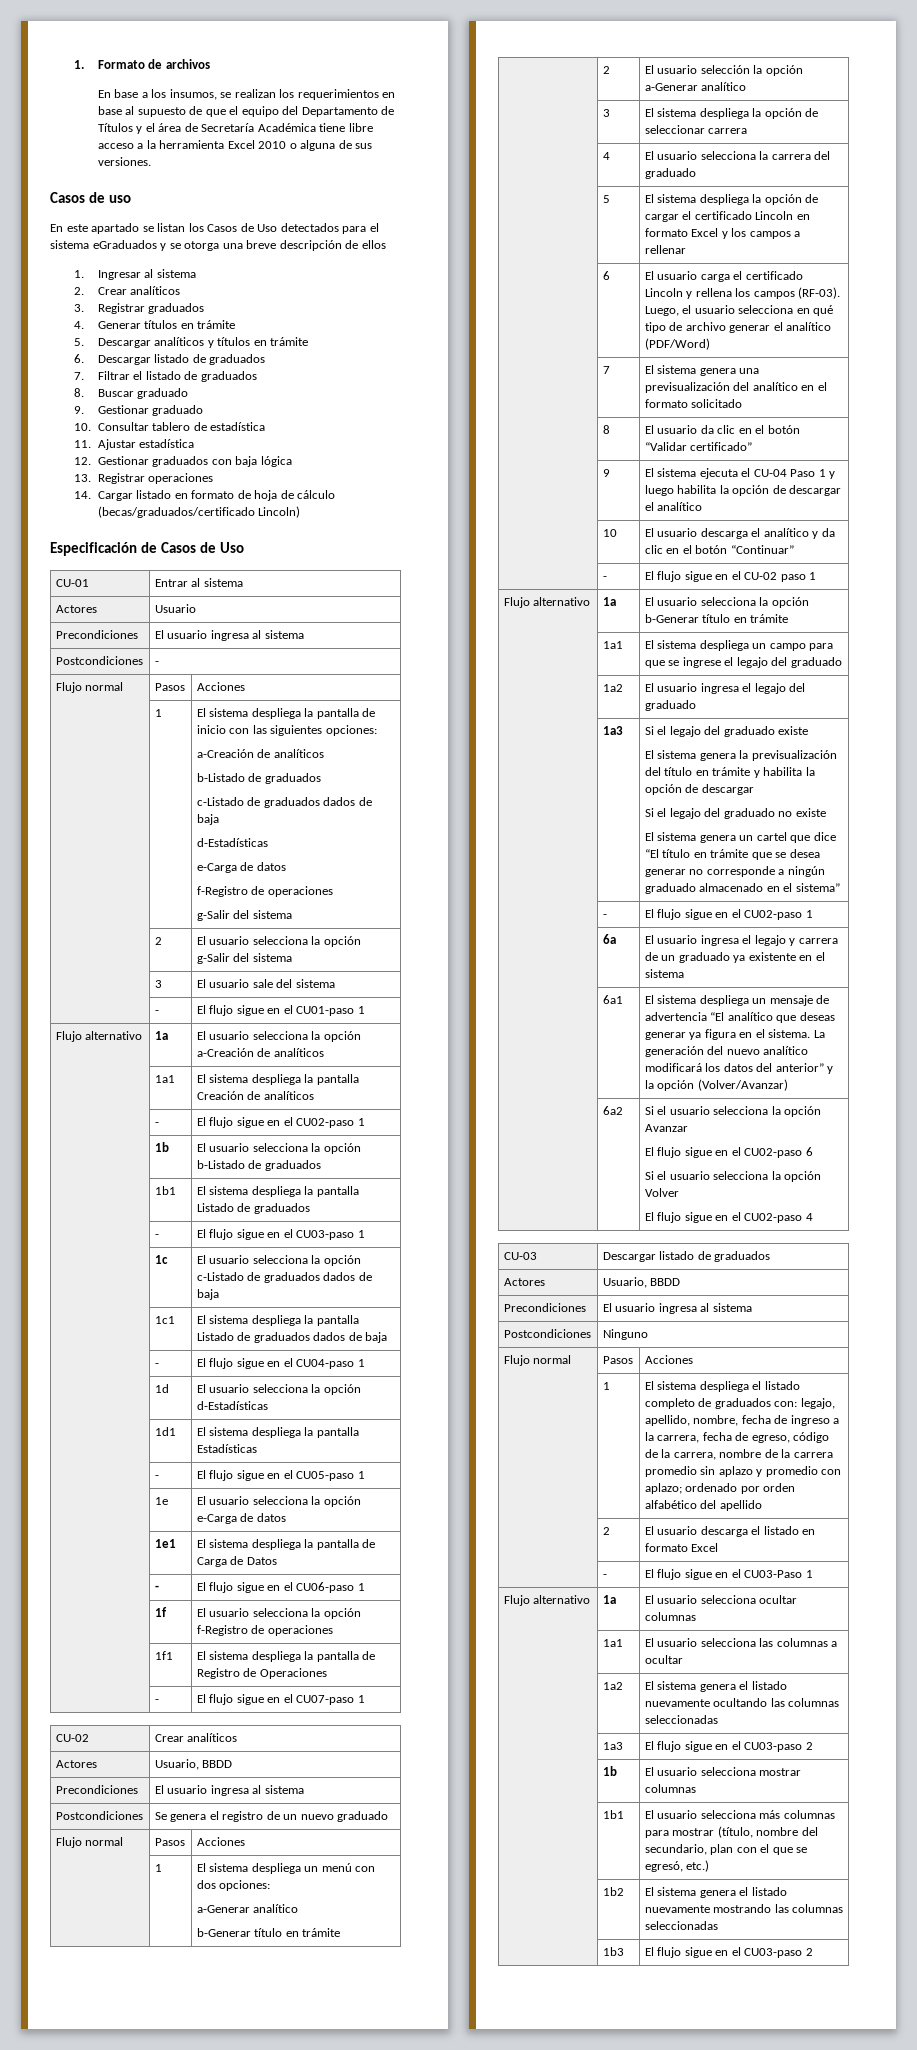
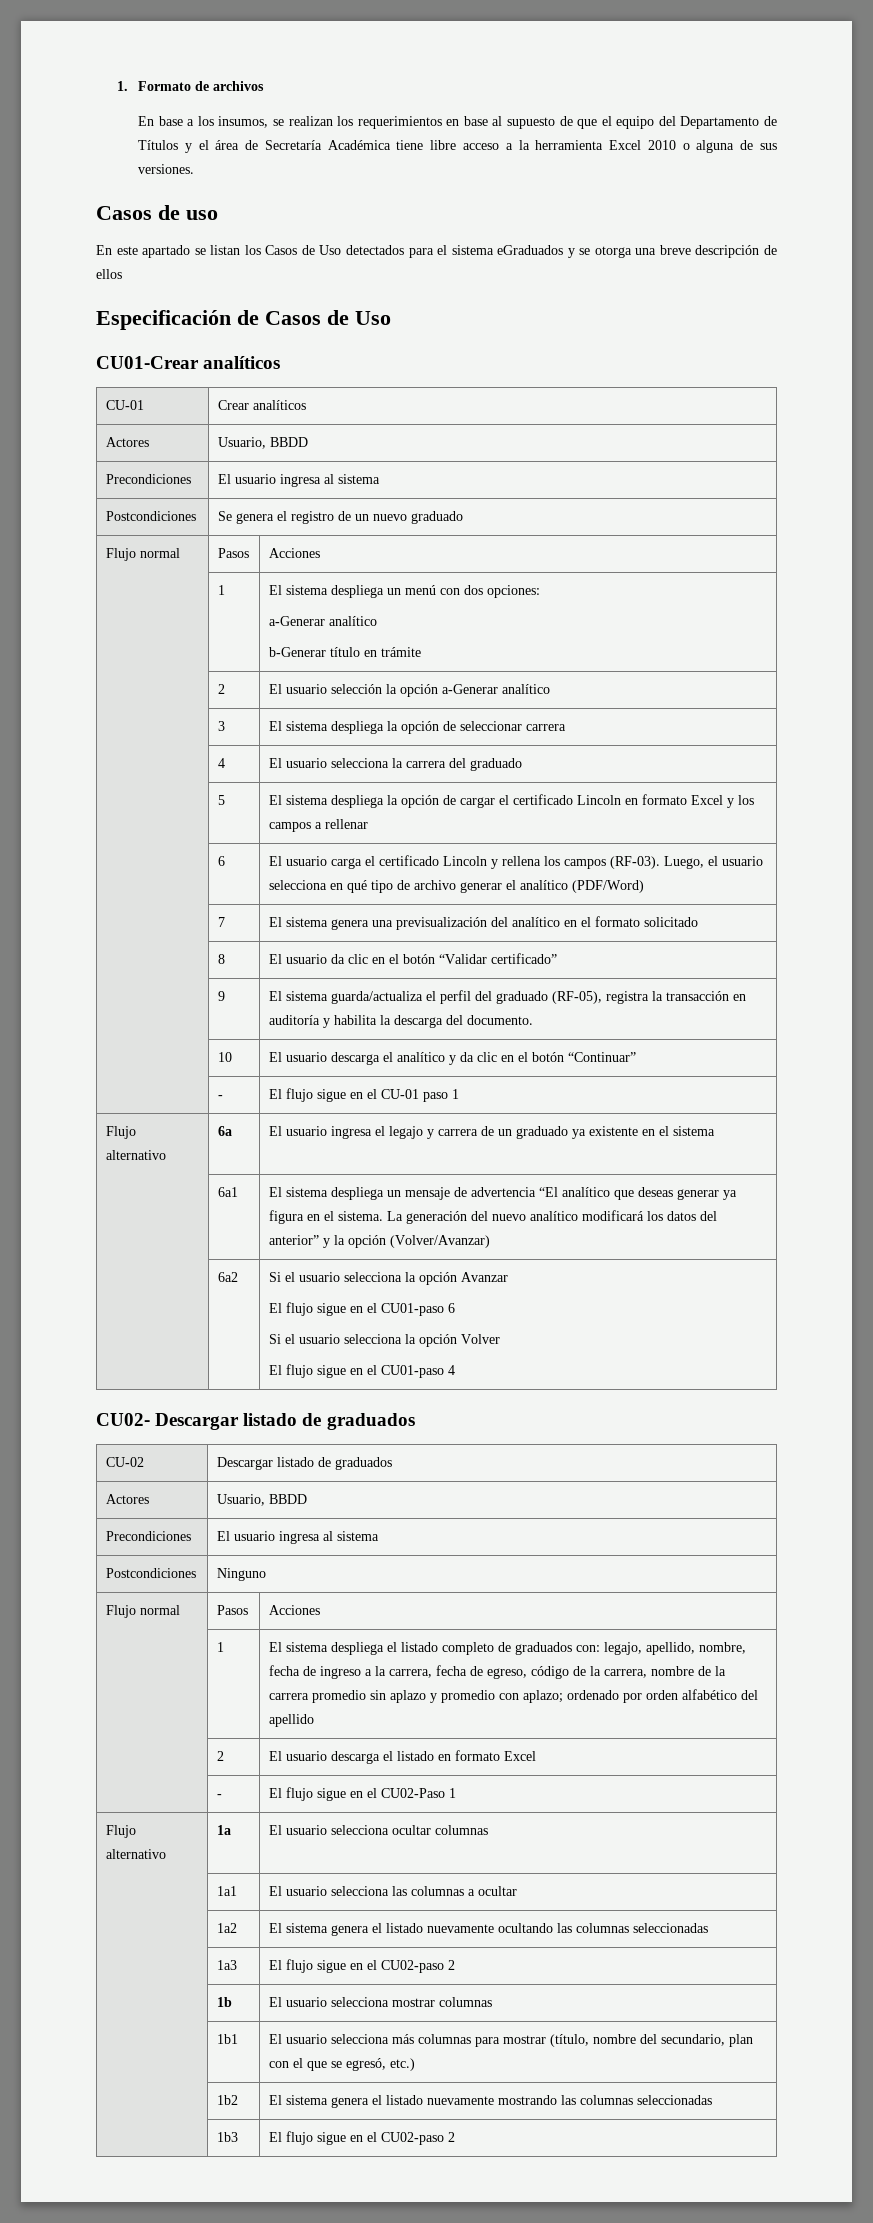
[73,269,196,280] [73,286,181,295] [73,303,205,314] [73,320,236,329] [73,337,309,348] [73,354,266,365] [73,371,257,382] [73,388,189,399] [73,405,204,416] [73,422,266,431] [73,439,195,450] [73,456,292,467] [73,473,214,484] [73,490,336,501] [97,506,301,518] // 1. Ingresar al sistema // 2. Crear analíticos // 3. Registrar graduados // 4. Generar títulos en trámite // 5. Descargar analíticos y títulos en trámite // 6. Descargar listado de graduados // 7. Filtrar el listado de graduados // 8. Buscar graduado // 9. Gestionar graduado // 10. Consultar tablero de estadística // 11. Ajustar estadística // 12. Gestionar graduados con baja lógica // 13. Registrar operaciones // 14. Cargar listado en formato de hoja de cálculo (becas/graduados/certificado Lincoln) -> (122, 274) none
[55,579,89,587] [154,578,243,587] [55,605,97,613] [154,604,196,613] [55,630,138,639] [154,630,304,641] [55,656,143,665] [154,661,159,665] [55,682,124,693] [154,683,185,691] [196,682,245,691] [154,709,162,717] [196,708,376,719] [196,725,377,736] [196,749,324,758] [196,773,321,784] [196,797,372,808] [196,814,219,825] [196,838,268,847] [196,862,286,873] [196,886,333,897] [196,910,292,921] [154,937,162,945] [196,936,361,947] [196,953,292,964] [154,980,162,988] [196,979,335,988] [154,1010,159,1014] [196,1005,365,1016] [55,1031,143,1042] [154,1031,168,1040] [196,1031,361,1042] [196,1048,324,1057] [154,1075,175,1083] [196,1074,359,1085] [196,1091,314,1100] [154,1122,159,1126] [196,1117,365,1128] [154,1142,169,1152] [196,1143,361,1154] [196,1160,321,1171] [154,1186,176,1195] [196,1186,359,1197] [196,1203,310,1214] [154,1234,159,1238] [196,1229,365,1240] [154,1255,168,1264] [196,1255,361,1266] [196,1272,372,1283] [196,1289,219,1300] [154,1316,175,1324] [196,1315,359,1326] [196,1332,388,1343] [154,1363,159,1367] [196,1358,365,1369] [154,1384,169,1393] [196,1384,361,1395] [196,1401,268,1410] [154,1427,176,1436] [196,1427,359,1438] [196,1444,257,1453] [154,1475,159,1479] [196,1470,365,1481] [154,1497,168,1505] [196,1496,361,1507] [196,1513,286,1524] [154,1539,176,1548] [196,1539,376,1550] [196,1556,277,1567] [154,1585,159,1591] [196,1582,365,1593] [154,1607,167,1617] [196,1608,361,1619] [196,1625,333,1636] [154,1651,173,1660] [196,1651,376,1662] [196,1668,327,1679] [154,1699,159,1703] [196,1694,365,1705] [55,1734,89,1742] // CU-01 | Entrar al sistema // Actores | Usuario // Precondiciones | El usuario ingresa al sistema // Postcondiciones | - // Flujo normal | Pasos | Acciones // | 1 | El sistema despliega la pantalla de inicio con las siguientes opciones: // a-Creación de analíticos // b-Listado de graduados // c-Listado de graduados dados de baja // d-Estadísticas // e-Carga de datos // f-Registro de operaciones // g-Salir del sistema // | 2 | El usuario selecciona la opción g-Salir del sistema // | 3 | El usuario sale del sistema // | - | El flujo sigue en el CU01-paso 1 // Flujo alternativo | 1a | El usuario selecciona la opción a-Creación de analíticos // | 1a1 | El sistema despliega la pantalla Creación de analíticos // | - | El flujo sigue en el CU02-paso 1 // | 1b | El usuario selecciona la opción b-Listado de graduados // | 1b1 | El sistema despliega la pantalla Listado de graduados // | - | El flujo sigue en el CU03-paso 1 // | 1c | El usuario selecciona la opción c-Listado de graduados dados de baja // | 1c1 | El sistema despliega la pantalla Listado de graduados dados de baja // | - | El flujo sigue en el CU04-paso 1 // | 1d | El usuario selecciona la opción d-Estadísticas // | 1d1 | El sistema despliega la pantalla Estadísticas // | - | El flujo sigue en el CU05-paso 1 // | 1e | El usuario selecciona la opción e-Carga de datos // | 1e1 | El sistema despliega la pantalla de Carga de Datos // | - | El flujo sigue en el CU06-paso 1 // | 1f | El usuario selecciona la opción f-Registro de operaciones // | 1f1 | El sistema despliega la pantalla de Registro de Operaciones // | - | El flujo sigue en el CU07-paso 1 // CU-02 -> [96,356,281,369] [105,400,144,410] // CU01-Crear analíticos // CU-01
[699,468,836,479] [644,485,842,496] [644,502,703,511] ejecuta el CU-04 Paso 1 y luego habilita la opción de descargar el analítico -> [330,990,746,1004] [268,1015,533,1028] guarda/actualiza el perfil del graduado (RF-05), registra la transacción en auditoría y habilita la descarga del documento.
[744,572,778,580] CU-02 -> [380,1089,419,1099] CU-01
[602,597,616,606] [644,597,809,608] [644,614,789,623] [602,641,623,649] [644,640,834,651] [644,657,842,668] [602,684,623,692] [644,683,806,694] [644,700,696,711] [602,726,623,735] [644,726,809,737] [644,750,837,761] [644,767,815,778] [644,784,754,795] [644,808,826,819] [644,832,836,843] [644,849,820,860] [644,866,825,877] [644,883,840,894] [602,914,607,918] [644,909,813,920] | 1a | El usuario selecciona la opción b-Generar título en trámite // | 1a1 | El sistema despliega un campo para que se ingrese el legajo del graduado // | 1a2 | El usuario ingresa el legajo del graduado // | 1a3 | Si el legajo del graduado existe // El sistema genera la previsualización del título en trámite y habilita la opción de descargar // Si el legajo del graduado no existe // El sistema genera un cartel que dice “El título en trámite que se desea generar no corresponde a ningún graduado almacenado en el sistema” // | - | El flujo sigue en el CU02-paso 1 // -> (166, 1155) none
[744,1148,803,1158] CU02-paso -> [380,1303,444,1316] CU01-paso
[744,1213,813,1223] [503,1252,537,1260] CU02-paso 4 // CU-03 -> [380,1365,455,1378] [96,1413,415,1430] [105,1457,144,1467] CU01-paso 4 // CU02- Descargar listado de graduados // CU-02
[744,1570,803,1578] CU03-Paso -> [380,1788,445,1798] CU02-Paso
[744,1742,803,1752] CU03-paso -> [380,1960,444,1973] CU02-paso
[744,1948,803,1958] CU03-paso -> [380,2132,444,2145] CU02-paso

